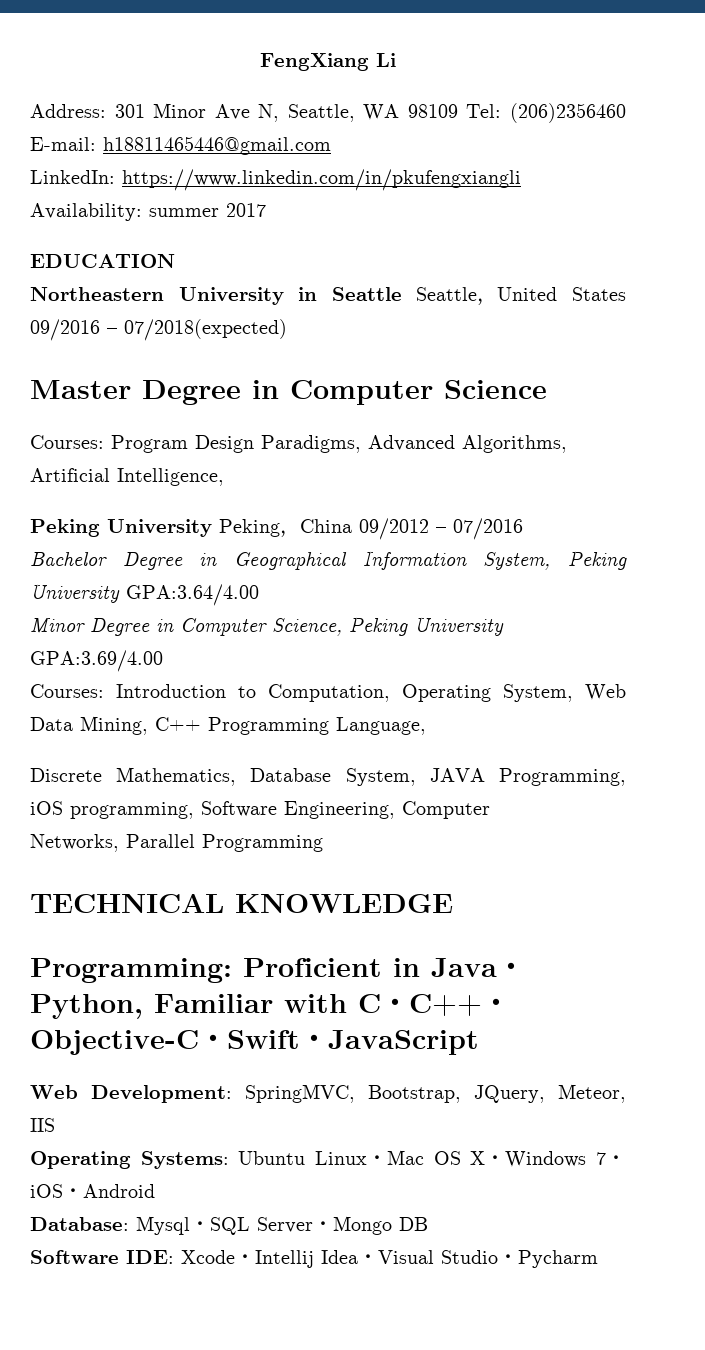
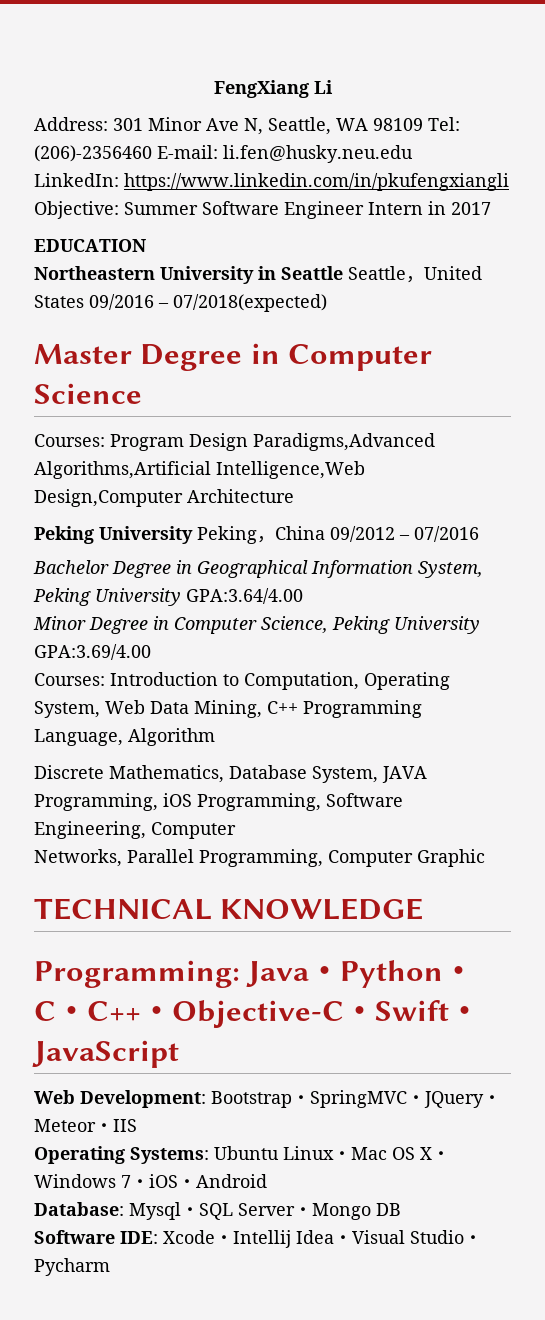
[509,103,626,123] [30,136,331,155] (206)2356460 E-mail: h18811465446@gmail.com -> [34,145,413,163] (206)-2356460 E-mail: li.fen@husky.neu.edu
[30,203,219,221] Availability: summer -> [34,201,446,219] Objective: Summer Software Engineer Intern in
[261,435,567,453] [30,468,224,486] Paradigms, Advanced Algorithms, Artificial Intelligence, -> [253,433,435,451] [34,461,365,479] [34,489,294,507] Paradigms,Advanced Algorithms,Artificial Intelligence,Web Design,Computer Architecture
(426, 726) none -> [128,728,215,746] Algorithm
[70,802,194,819] programming, -> [197,793,321,811] Programming,
[202,834,323,852] Programming -> [199,849,485,867] Programming, Computer Graphic
[243,958,525,977] [30,994,347,1019] Proficient in Java・Python, Familiar with -> [246,960,475,988] Java・Python・
[245,1084,626,1103] SpringMVC, Bootstrap, JQuery, Meteor, -> [211,1090,501,1108] [34,1119,113,1132] Bootstrap・SpringMVC・JQuery・Meteor・

